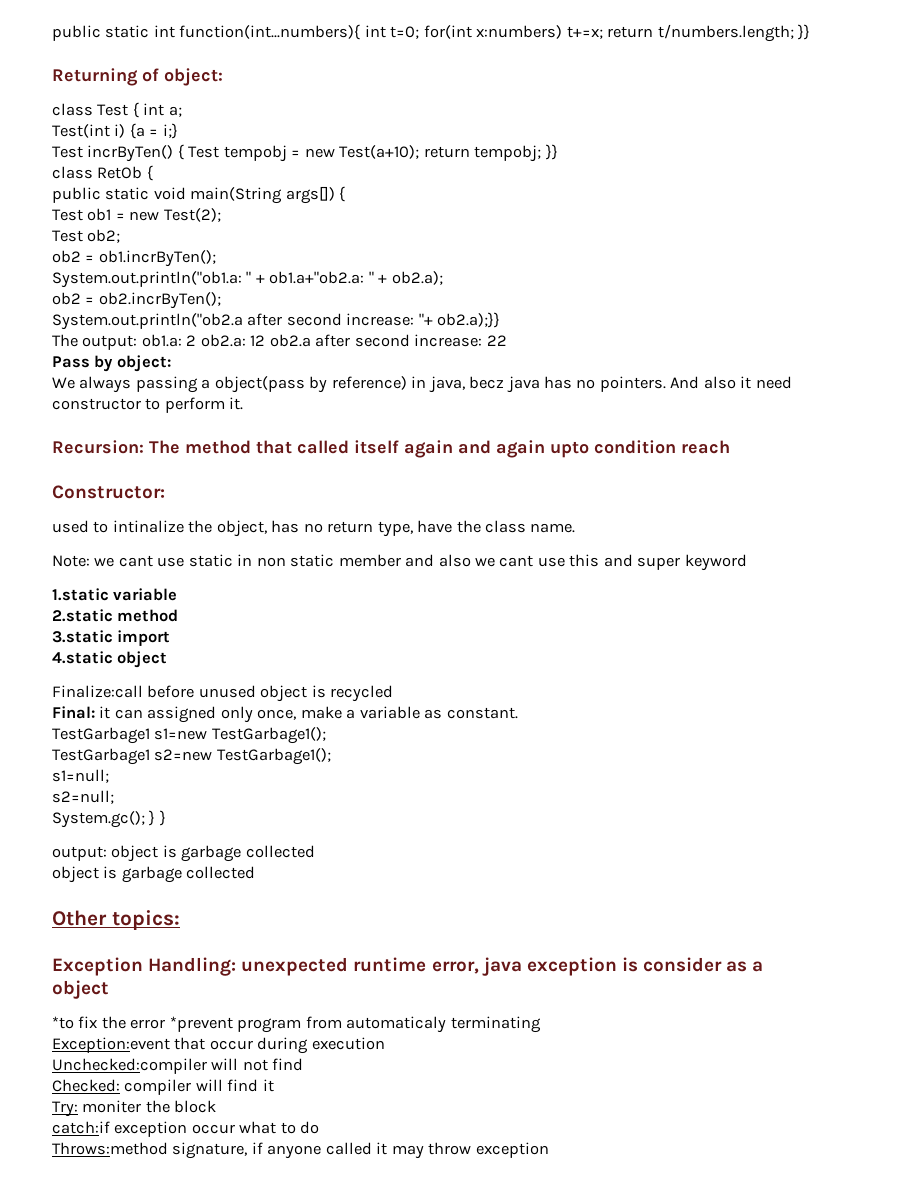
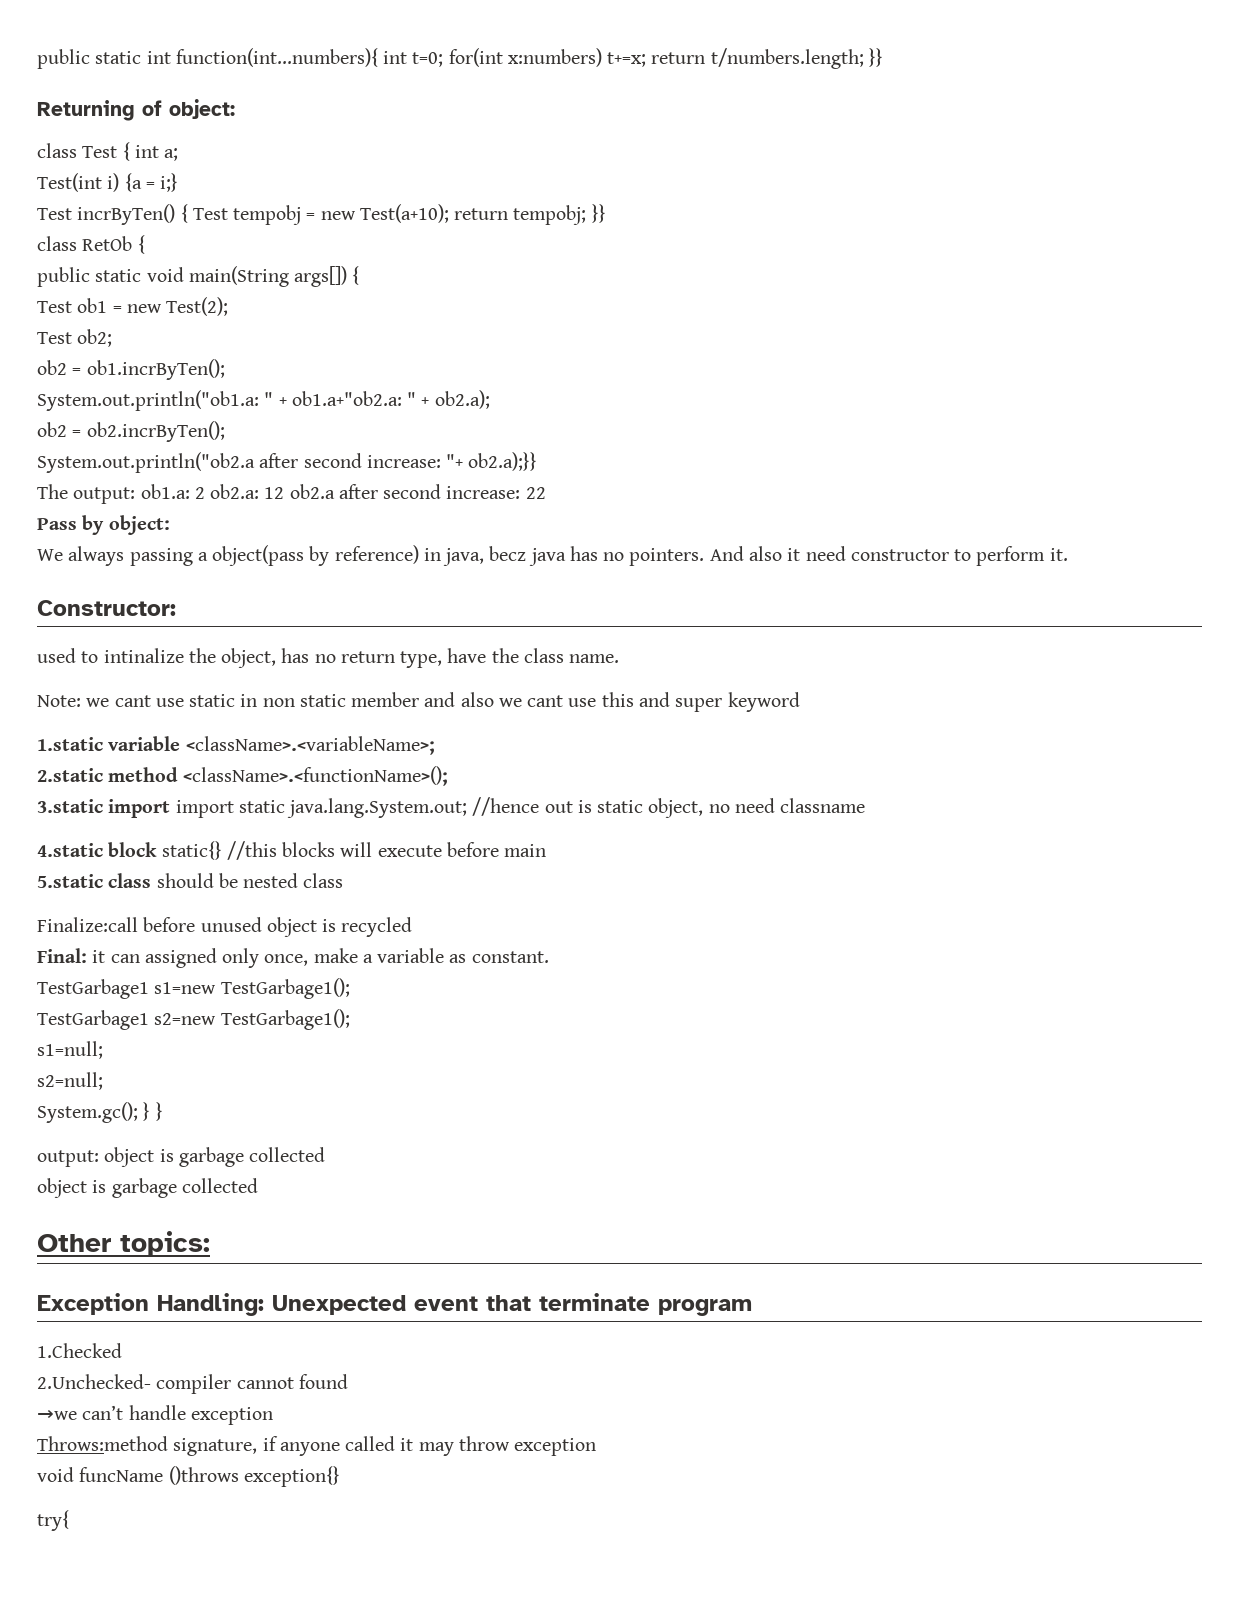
[52,440,730,458] // Recursion: The method that called itself again and again upto condition reach -> (1068, 554) none
(178, 594) none -> [185,736,435,755] <className>.<variableName>;
(179, 615) none -> [182,766,448,786] <className>.<functionName>();
[52,651,168,668] // 4.static object -> [175,797,866,818] [37,841,547,860] [37,873,344,888] import static java.lang.System.out; //hence out is static object, no need classname // 4.static block static{} //this blocks will execute before main // 5.static class should be nested class
[241,957,764,976] [52,980,109,999] [52,1016,541,1033] [52,1037,385,1054] [52,1058,304,1074] [52,1079,274,1095] [52,1100,217,1117] [52,1121,320,1137] unexpected runtime error, java exception is consider as a object // *to fix the error *prevent program from automaticaly terminating // Exception:event that occur during execution // Unchecked:compiler will not find // Checked: compiler will find it // Try: moniter the block // catch:if exception occur what to do -> [272,1293,752,1316] [37,1343,122,1358] [37,1374,348,1394] [37,1405,273,1425] Unexpected event that terminate program // 1.Checked // 2.Unchecked- compiler cannot found // →we can’t handle exception
(549, 1150) none -> [37,1466,340,1487] [37,1510,69,1531] // void funcName ()throws exception{} // try{

